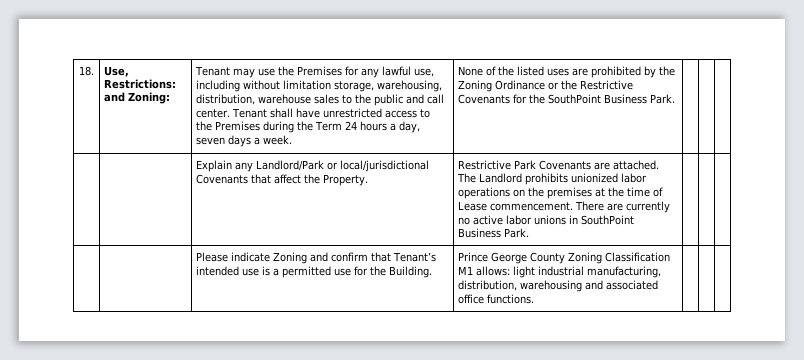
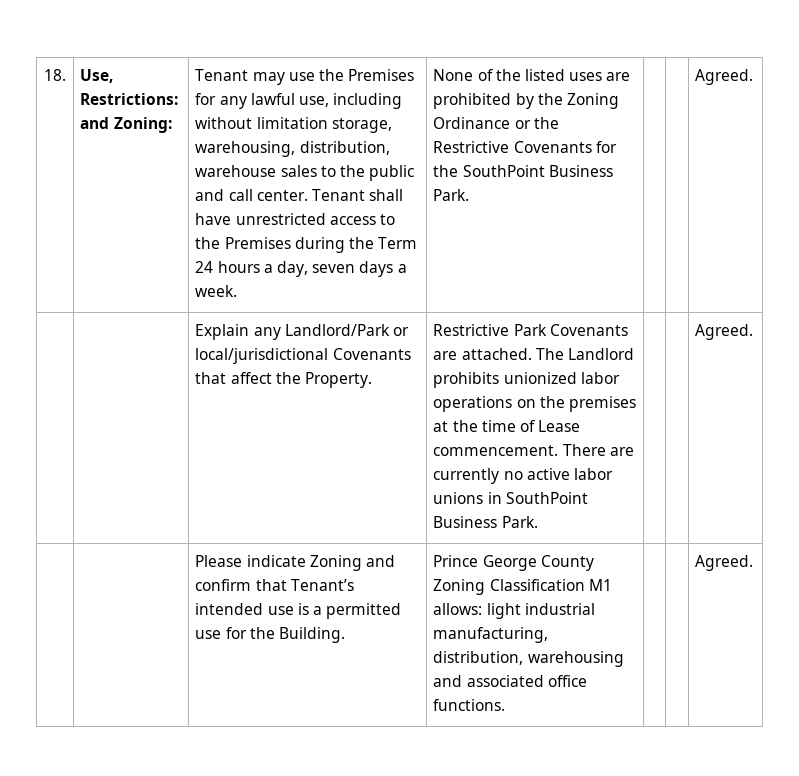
(676, 99) none -> [695,69,754,85] Agreed.
(530, 233) none -> [695,324,754,340] Agreed.
(535, 299) none -> [695,555,754,571] Agreed.

